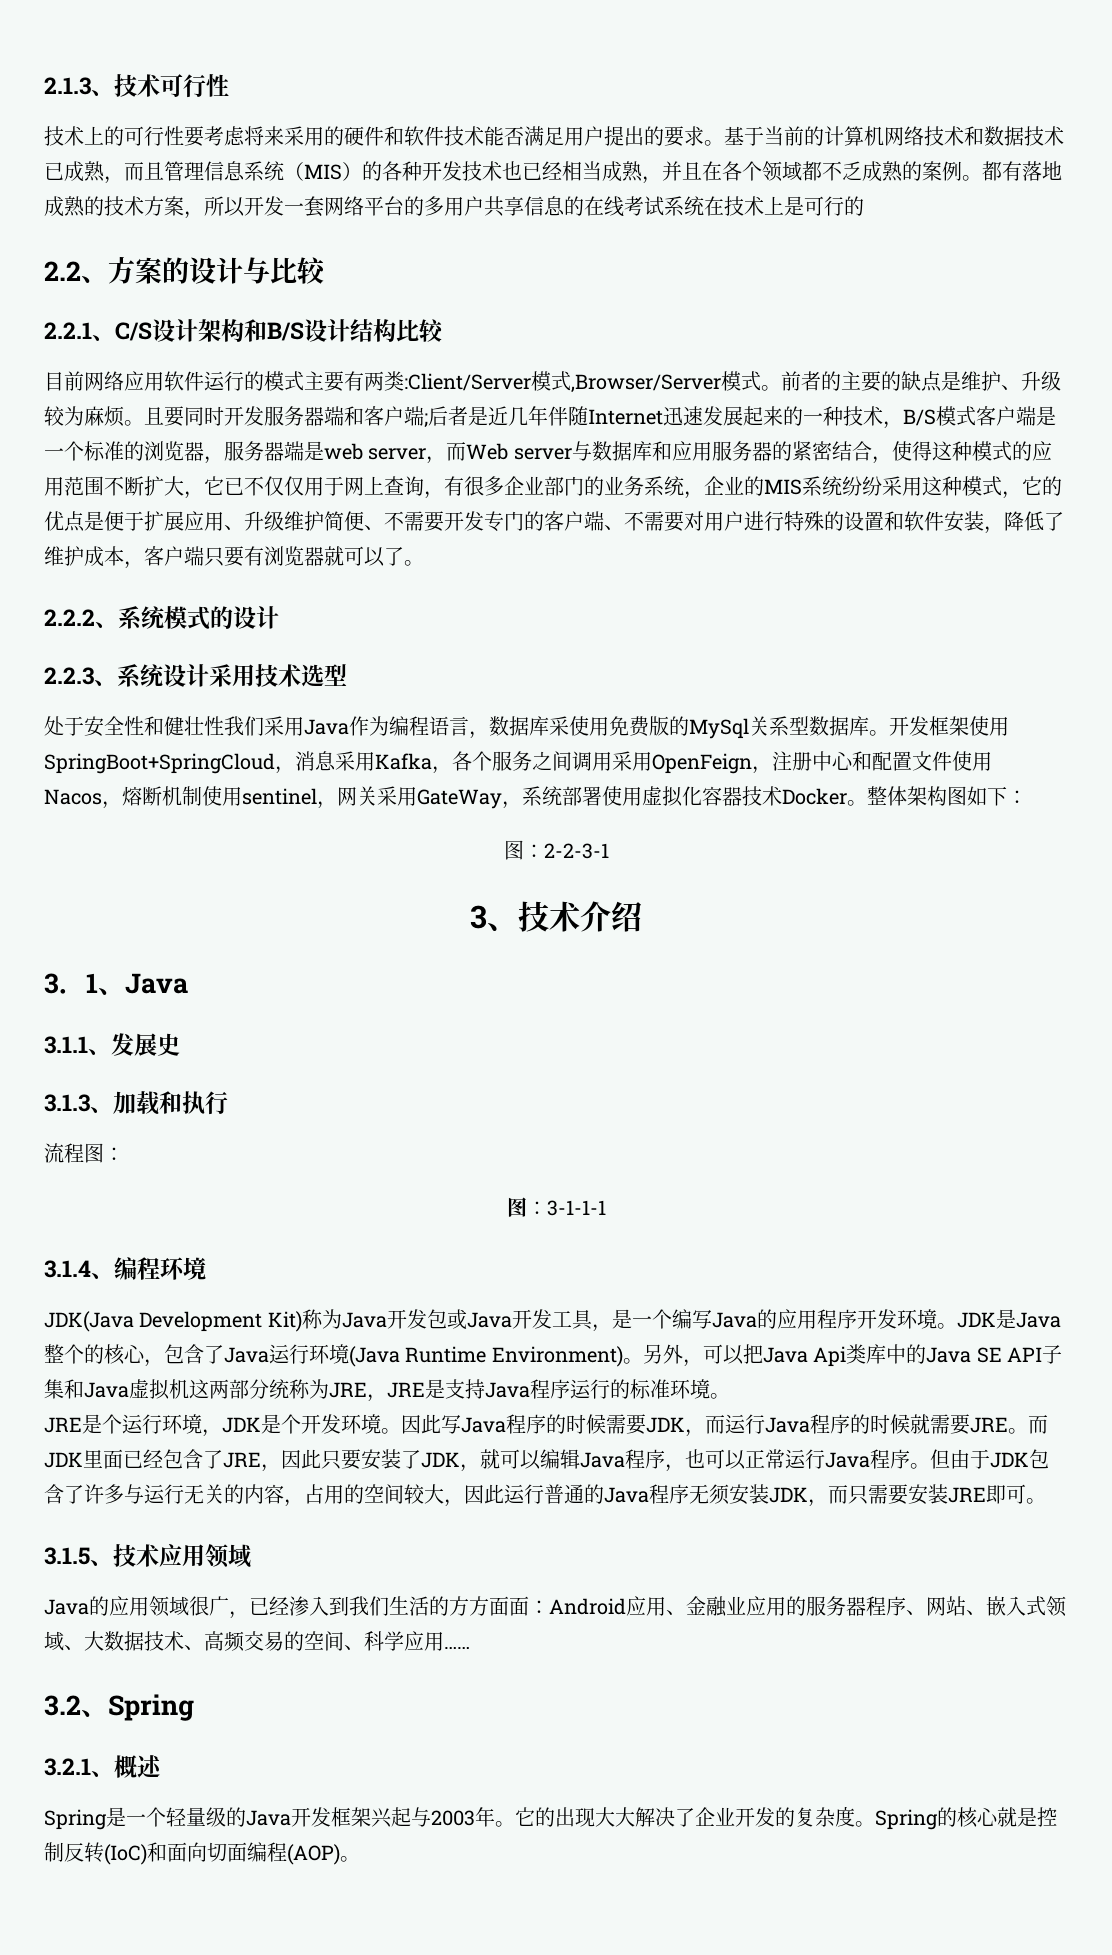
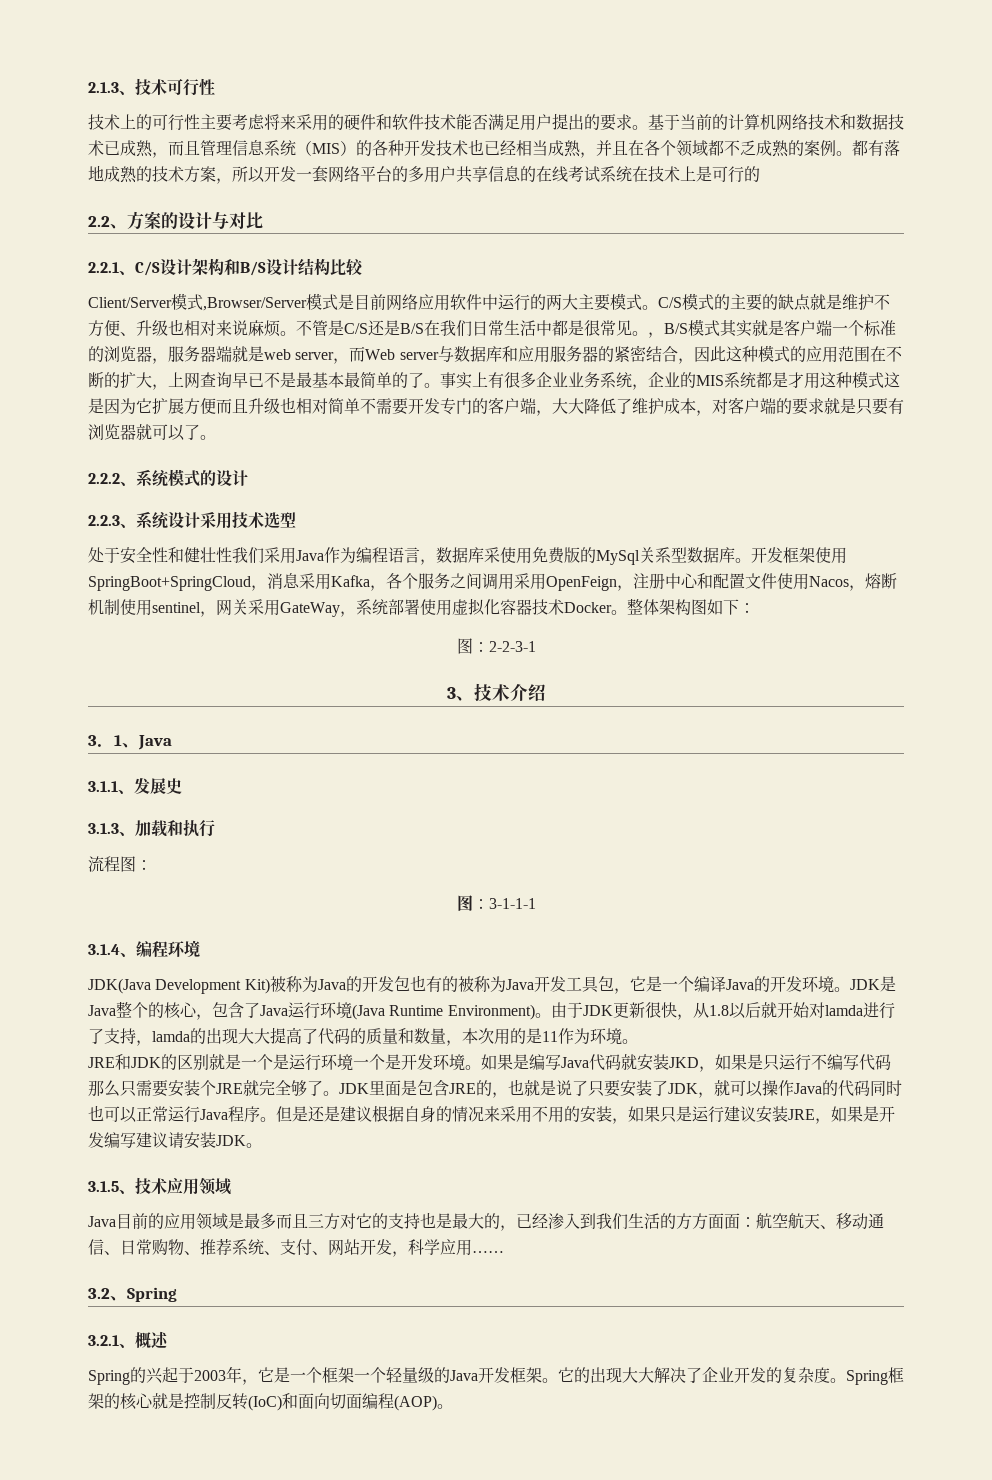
(184, 136) none -> [200,114,216,129] 主
[270,257,326,284] 比较 -> [229,212,263,229] 对比
[44,371,1061,393] [44,406,1056,429] 目前网络应用软件运行的模式主要有两类:Client/Server模式,Browser/Server模式。前者的主要的缺点是维护、升级较为麻烦。且要同时开发服务器端和客户端;后者是近几年伴随Internet迅速发展起来的一种技术，B/S模式客户端是 -> [88,293,890,311] [88,319,832,338] Client/Server模式,Browser/Server模式是目前网络应用软件中运行的两大主要模式。C/S模式的主要的缺点就是维护不方便、升级也相对来说麻烦。不管是C/S还是B/S在我们日常生活中都是很常见。，B/S模式其实就是客户端
(304, 451) none -> [232,346,248,362] 就
[891,441,932,461] 使得 -> [693,346,726,362] 因此
[104,476,444,499] 不断扩大，它已不仅仅用于网上查询， -> [869,346,902,362] [88,372,488,390] 在不断的扩大，上网查询早已不是最基本最简单的了。事实上
[544,476,604,496] 部门的 -> (568, 379) none
[842,476,902,496] 纷纷采 -> [756,372,804,388] 都是才
[1002,476,1062,499] [44,511,384,532] ，它的优点是便于扩展应用、升级维护简便、 -> [884,372,900,388] [88,397,360,415] 这是因为它扩展方便而且升级也相对简单
[604,511,1064,534] [44,546,204,569] 、不需要对用户进行特殊的设置和软件安装，降低了维护成本，客户端 -> [536,397,856,416] ，大大降低了维护成本，对客户端的要求就是
[301,1309,857,1332] 称为Java开发包或Java开发工具，是一个编写Java的应用程序 -> [269,975,770,994] 被称为Java的开发包也有的被称为Java开发工具包，它是一个编译Java的
[642,1344,1062,1367] [44,1379,730,1402] [44,1414,1048,1437] [44,1449,321,1472] 另外，可以把Java Api类库中的Java SE API子集和Java虚拟机这两部分统称为JRE，JRE是支持Java程序运行的标准环境。 // JRE是个运行环境，JDK是个开发环境。因此写Java程序的时候需要JDK，而运行Java程序的时候就需要JRE。而JDK里面已经包含了JRE，因此 -> [550,1002,895,1020] [88,1027,638,1046] [88,1054,891,1072] [88,1079,588,1098] 由于JDK更新很快，从1.8以后就开始对lamda进行了支持，lamda的出现大大提高了代码的质量和数量，本次用的是11作为环境。 // JRE和JDK的区别就是一个是运行环境一个是开发环境。如果是编写Java代码就安装JKD，如果是只运行不编写代码那么只需要安装个JRE就完全够了。JDK里面是包含JRE的，也就是说了
[540,1449,685,1472] 编辑Java程序， -> [762,1080,902,1097] 操作Java的代码同时
[950,1449,1049,1469] [44,1484,1026,1507] 由于JDK包含了许多与运行无关的内容，占用的空间较大，因此运行普通的Java程序无须安装JDK，而只需要安装JRE即可 -> [292,1105,895,1124] [88,1132,246,1149] 是还是建议根据自身的情况来采用不用的安装，如果只是运行建议安装JRE，如果是开发编写建议请安装JDK
(89, 1607) none -> [116,1213,148,1229] 目前
[189,1596,229,1616] 很广 -> [228,1212,500,1230] 是最多而且三方对它的支持也是最大的
[549,1596,1067,1617] [44,1631,364,1652] Android应用、金融业应用的服务器程序、网站、嵌入式领域、大数据技术、高频交易的空间、 -> [756,1213,884,1230] [88,1238,408,1257] 航空航天、移动通信、日常购物、推荐系统、支付、网站开发，
[106,1807,126,1827] 是 -> [130,1366,354,1385] 的兴起于2003年，它是一个框架
[371,1807,495,1828] 兴起与2003年 -> (542, 1375) none
(938, 1819) none -> [888,1367,904,1383] [88,1393,104,1409] 框架

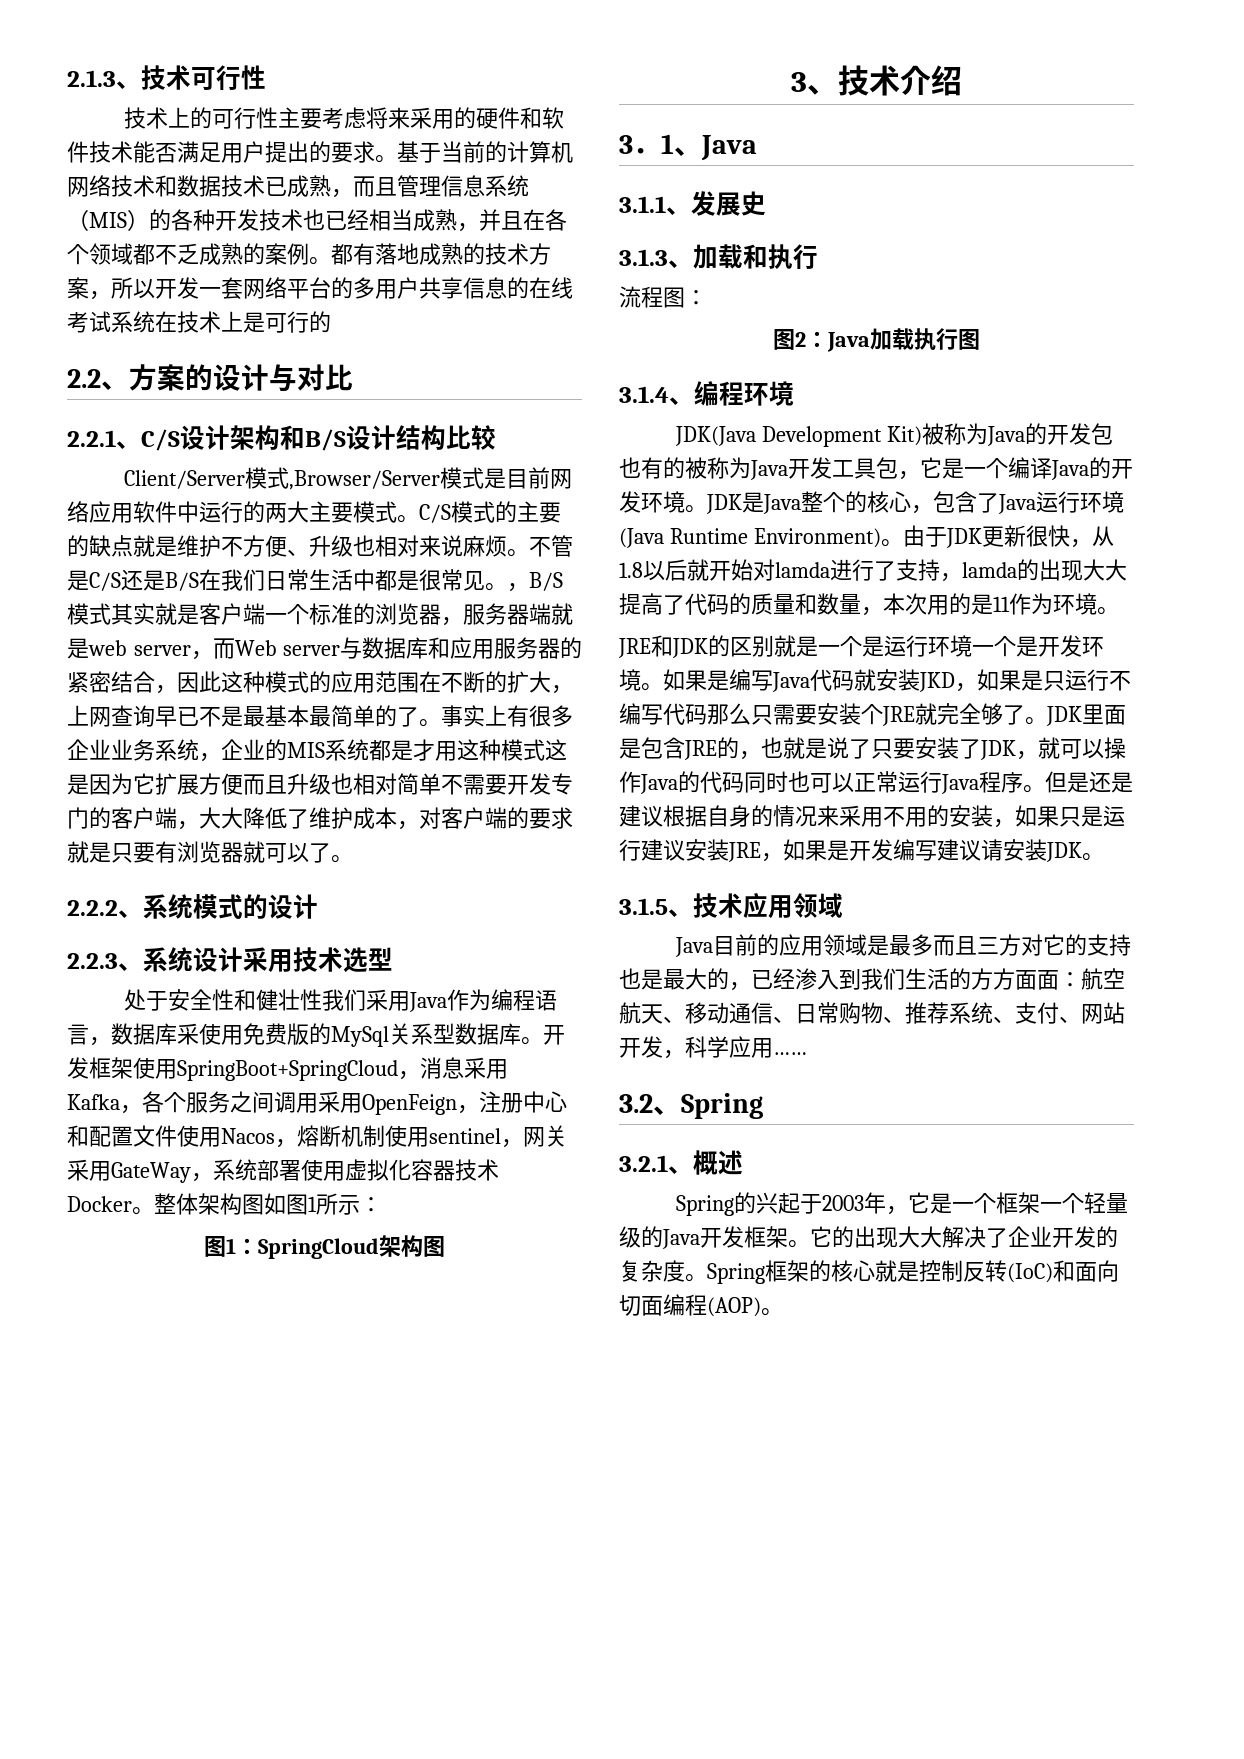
[723,599,755,615] [456,638,536,654] 下： // 图：2-2-3-1 -> [286,1193,382,1215] [204,1235,445,1259] 图1所示： // 图1：SpringCloud架构图
[472,898,536,909] ：3-1-1-1 -> [795,328,980,352] 2：Java加载执行图

